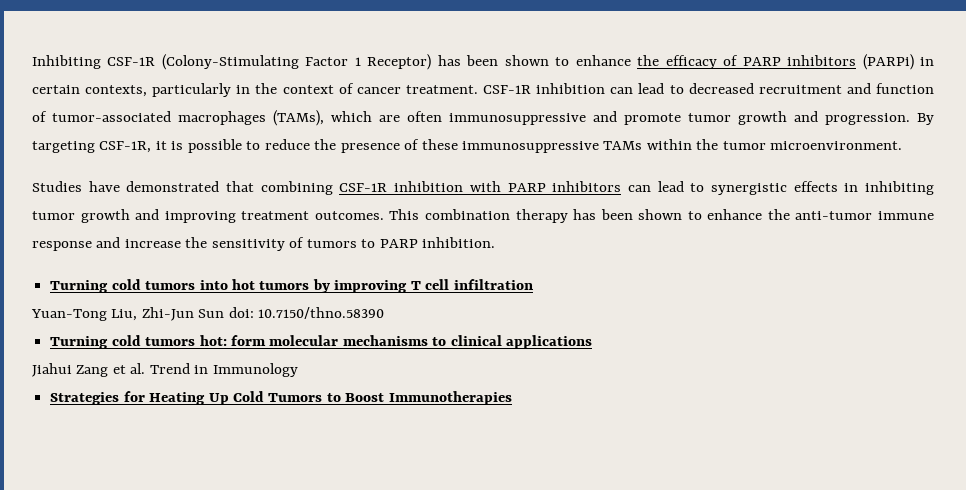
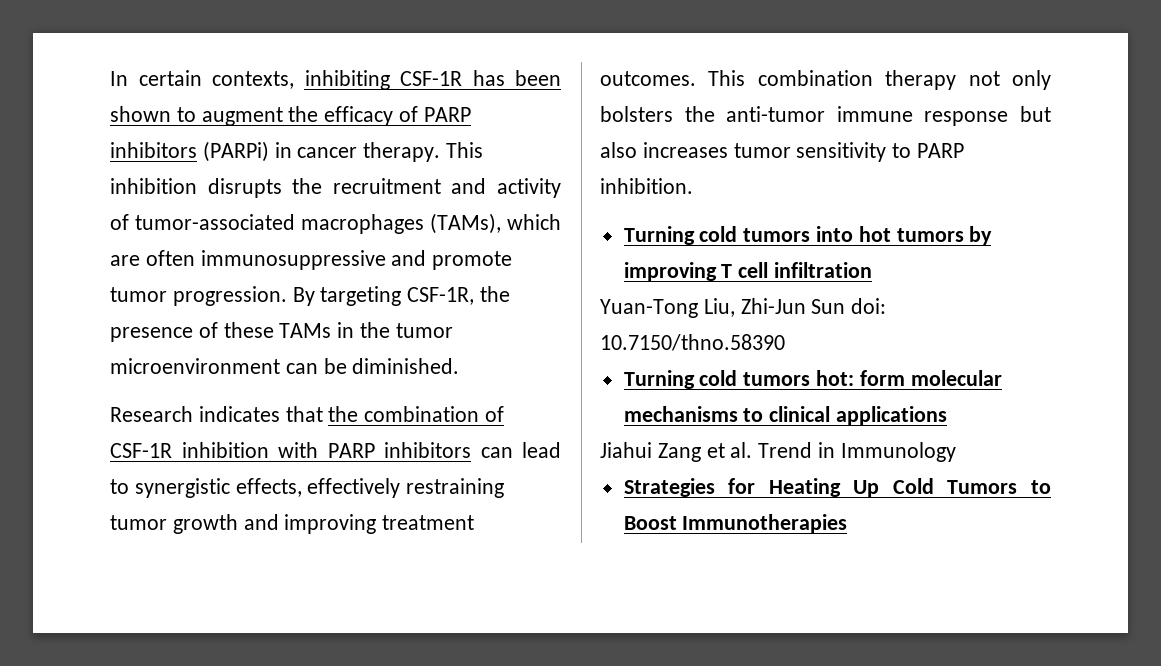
[32,54,631,70] Inhibiting CSF-1R (Colony-Stimulating Factor 1 Receptor) has been shown to enhance -> [110,70,561,90] [110,106,283,126] In certain contexts, inhibiting CSF-1R has been shown to augment
[32,83,754,97] certain contexts, particularly in the context of cancer treatment. CSF-1R inhibition can lead to decreased -> [297,142,484,162] [110,178,323,198] cancer therapy. This inhibition disrupts the
[876,83,935,94] function -> [497,178,561,198] activity
[738,111,818,125] growth and -> (167, 294) none
[155,139,903,153] [32,181,333,195] it is possible to reduce the presence of these immunosuppressive TAMs within the tumor microenvironment. // Studies have demonstrated that combining -> [480,286,511,302] [110,322,453,342] [110,358,460,374] [110,406,505,422] the presence of these TAMs in the tumor microenvironment can be diminished. // Research indicates that the combination of
[793,181,934,195] effects in inhibiting -> [235,478,505,498] effects, effectively restraining
[573,209,934,220] [32,237,357,251] has been shown to enhance the anti-tumor immune response and increase the sensitivity of tumors -> [968,70,1051,90] [600,106,1051,126] [600,142,887,162] not only bolsters the anti-tumor immune response but also increases tumor sensitivity

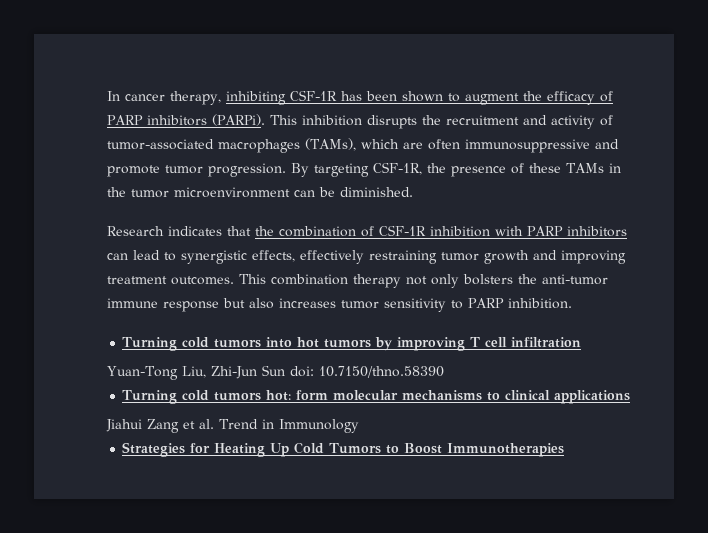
[138,70,294,89] certain contexts, -> [125,91,221,105] cancer therapy,
[202,141,441,162] (PARPi) in cancer therapy. -> [211,114,265,126] (PARPi).

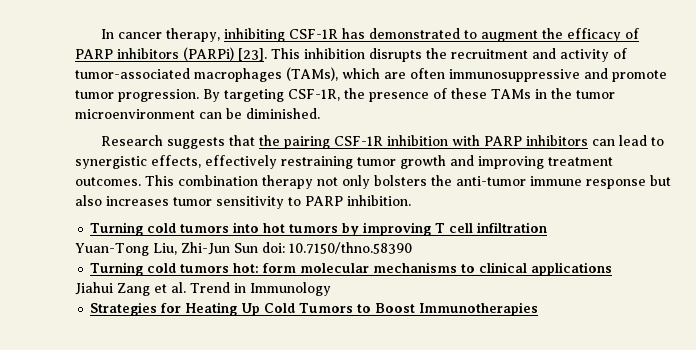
[365,91,443,102] been shown -> [369,28,461,39] demonstrated
[211,114,265,126] (PARPi). -> [183,47,267,61] (PARPi) [23].
[168,226,222,236] indicates -> [167,137,226,149] suggests
[279,226,374,237] combination of -> [284,136,331,149] pairing

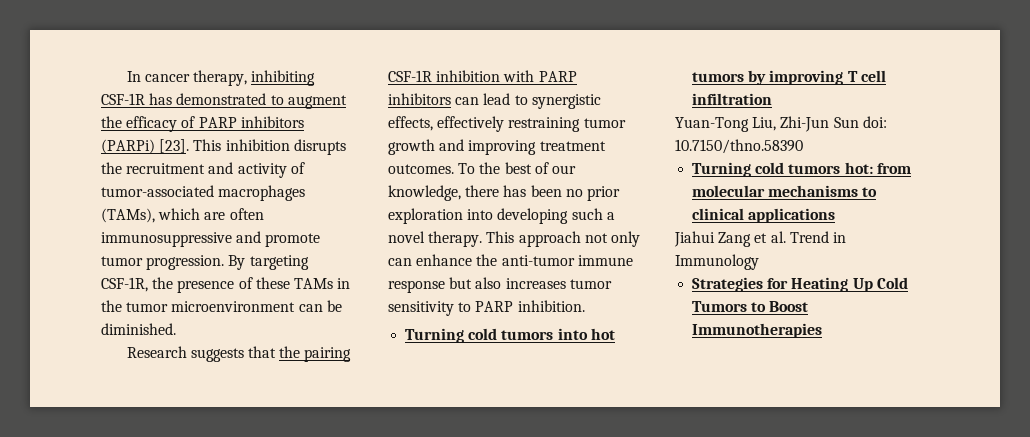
[145,175,427,189] This combination therapy not only bolsters -> [458,162,576,174] [388,185,620,201] [388,208,615,224] [388,231,640,247] [388,254,473,266] To the best of our knowledge, there has been no prior exploration into developing such a novel therapy. This approach not only can enhance
[263,263,297,273] form -> [876,163,911,174] from

